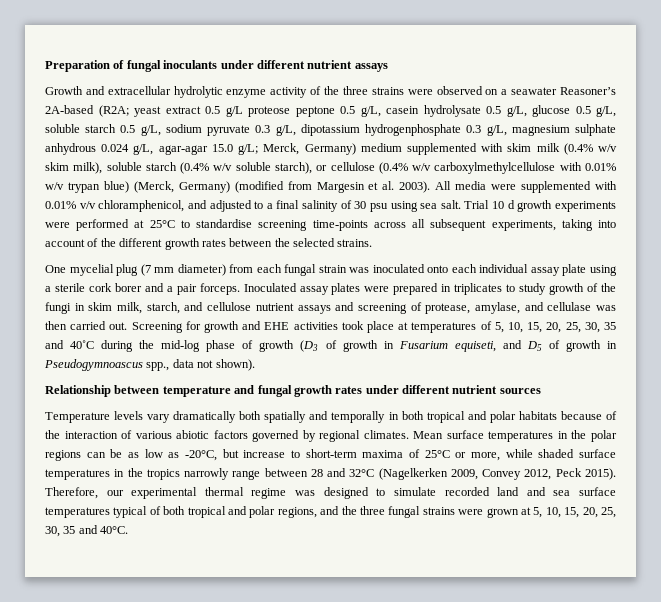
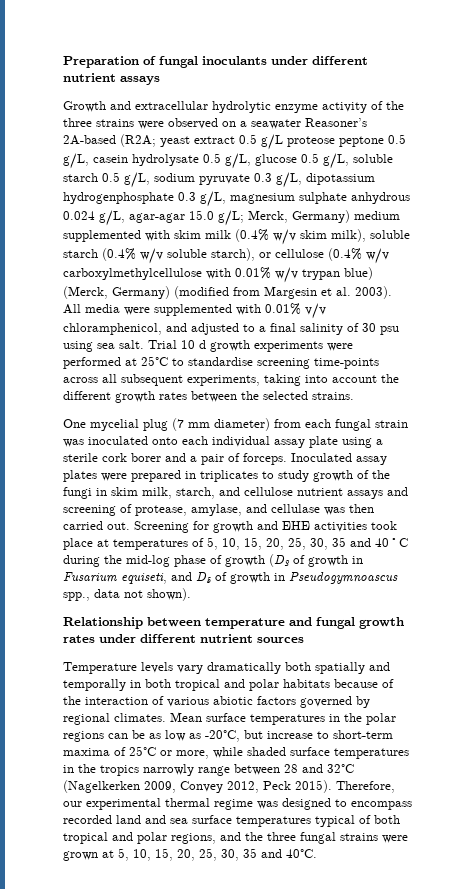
[87,238,99,247] of -> (377, 379) none
(197, 289) none -> [228,453,240,462] of
[393,487,436,496] simulate -> [351,801,412,810] encompass

